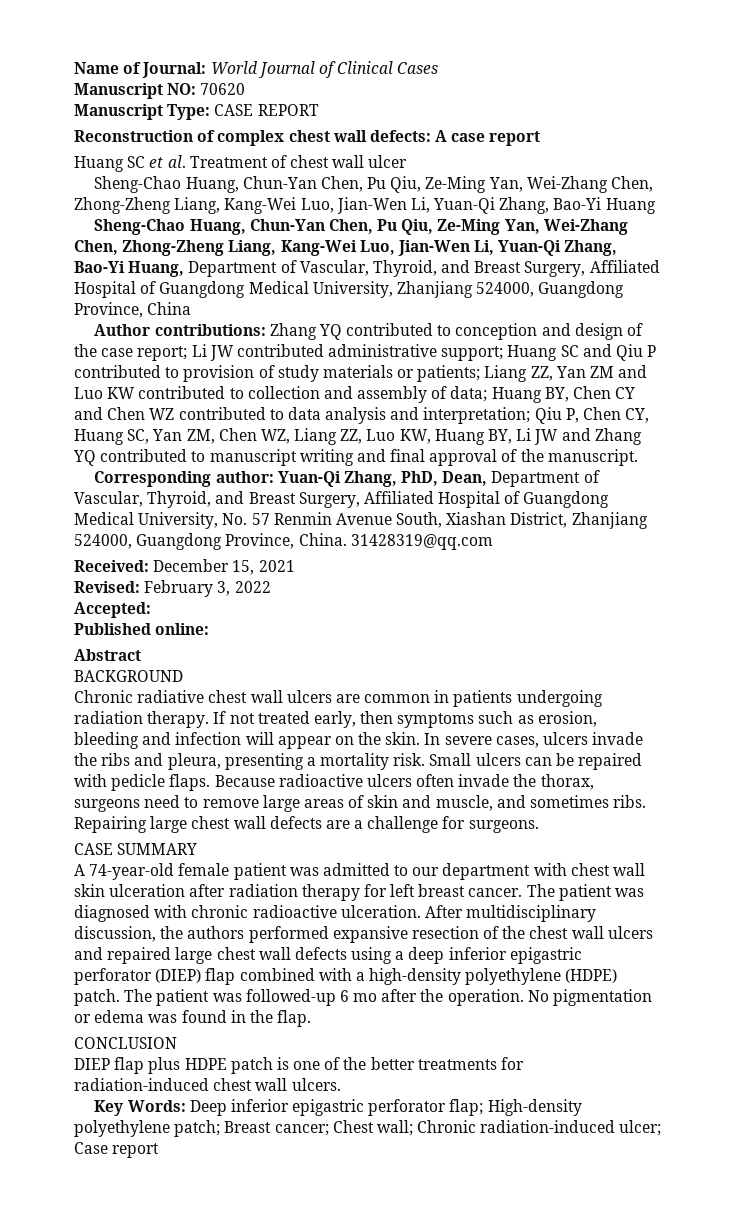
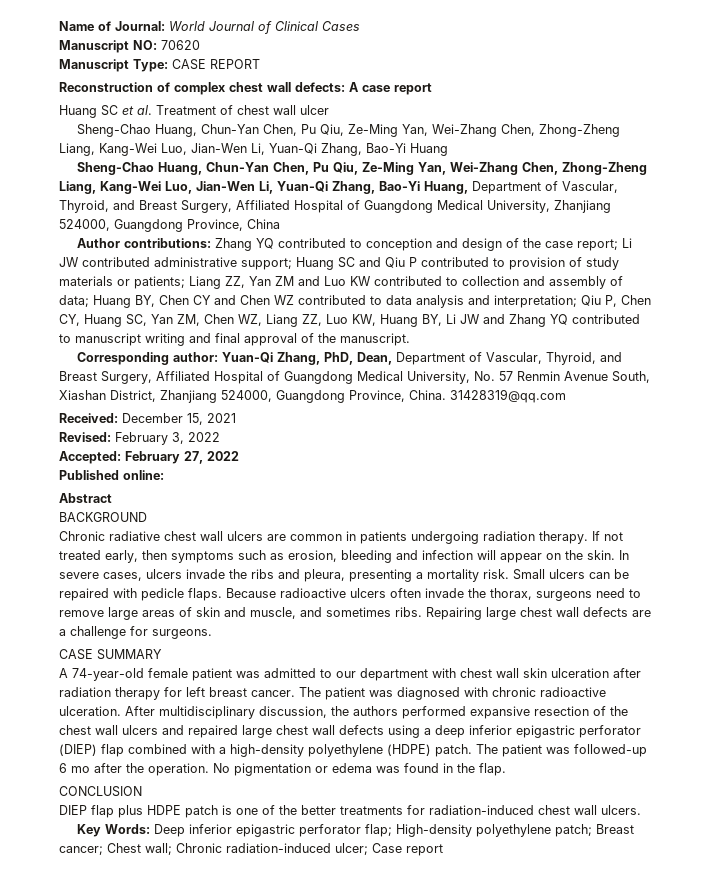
(151, 610) none -> [125,451,239,464] February 27, 2022

